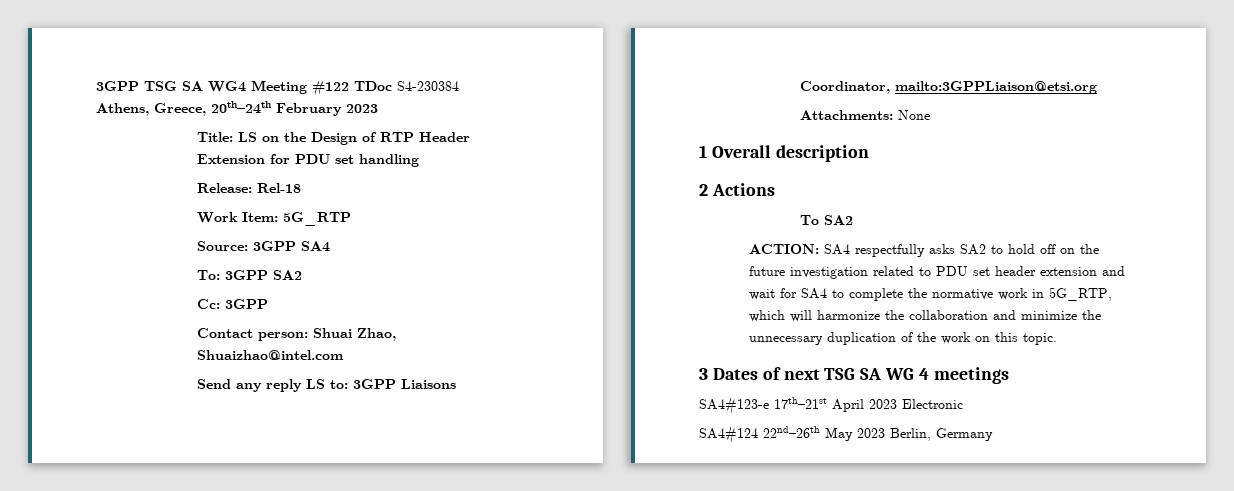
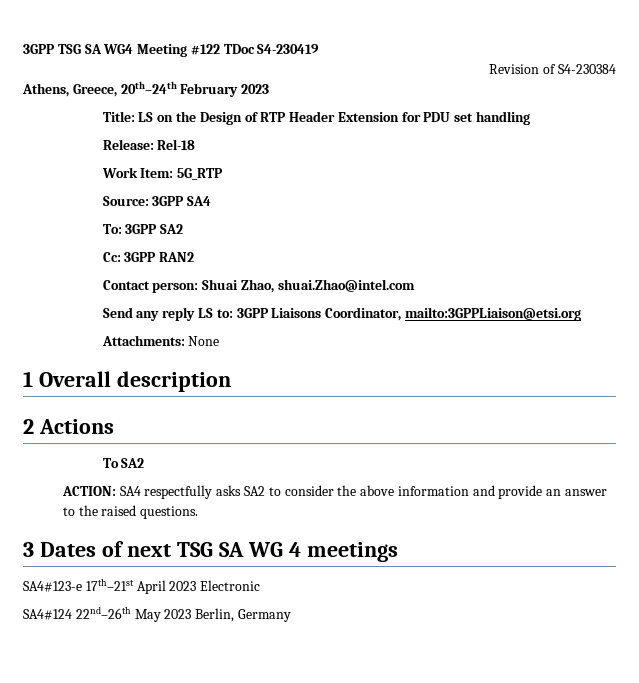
(392, 86) none -> [257,44,320,54] [489,64,557,74] S4-230419 // Revision of
(268, 304) none -> [159,252,195,262] RAN2
[196,350,344,360] Shuaizhao@intel.com -> [277,279,415,292] shuai.Zhao@intel.com
[1008,244,1100,254] [749,266,1126,279] [749,287,1113,301] [749,310,1102,322] [749,332,1058,345] hold off on the future investigation related to PDU set header extension and wait for SA4 to complete the normative work in 5G_RTP, which will harmonize the collaboration and minimize the unnecessary duplication of the work on this topic. -> [284,485,607,499] [62,505,199,519] consider the above information and provide an answer to the raised questions.

